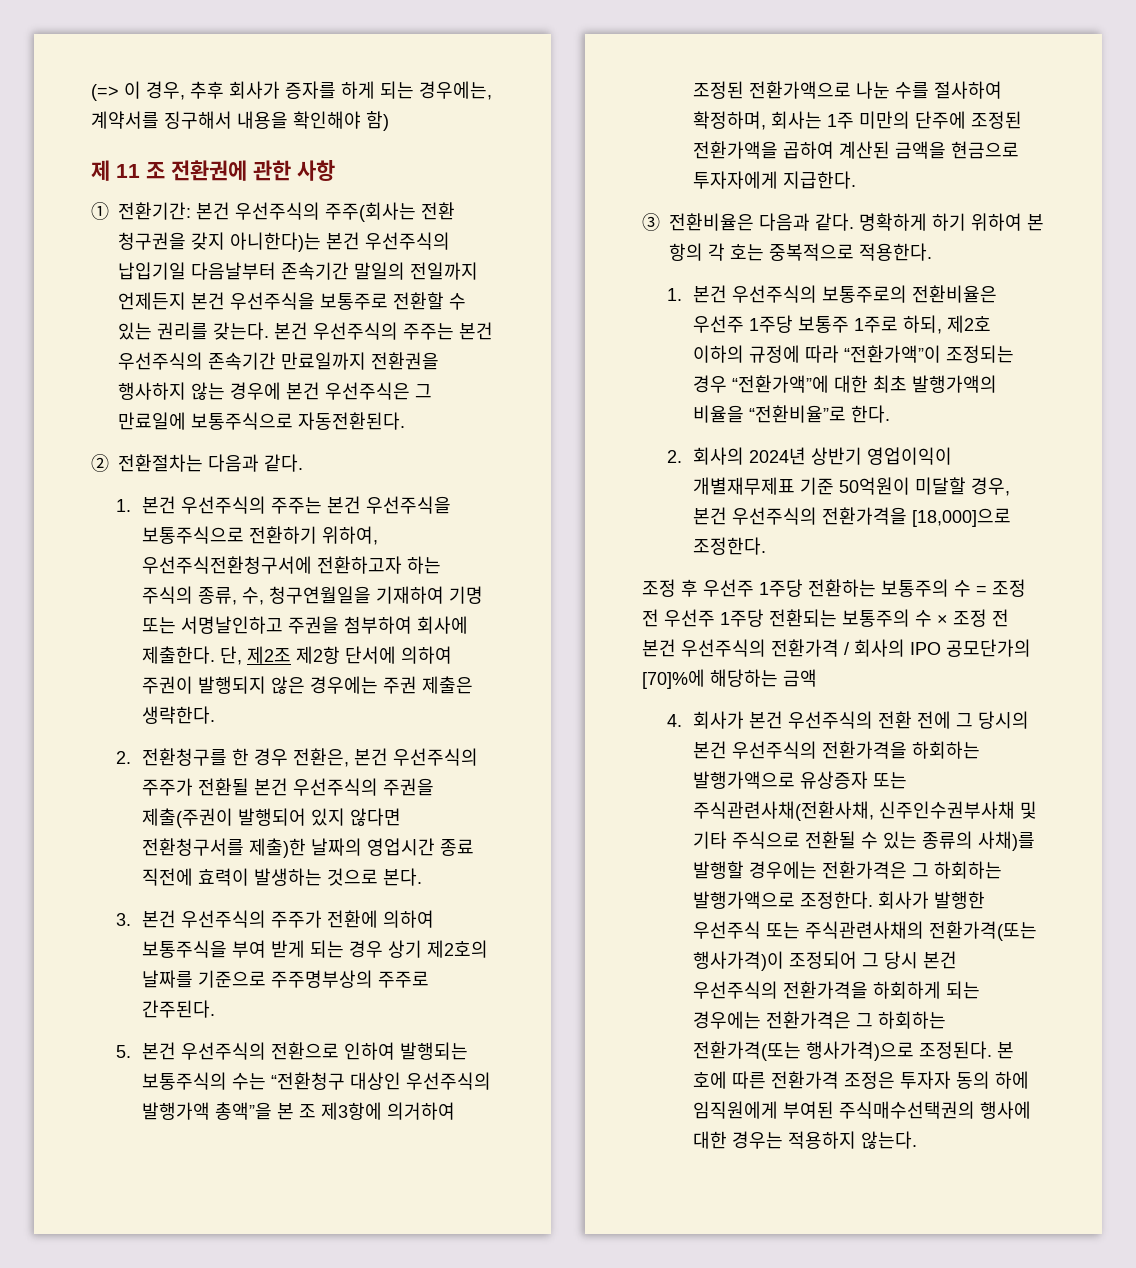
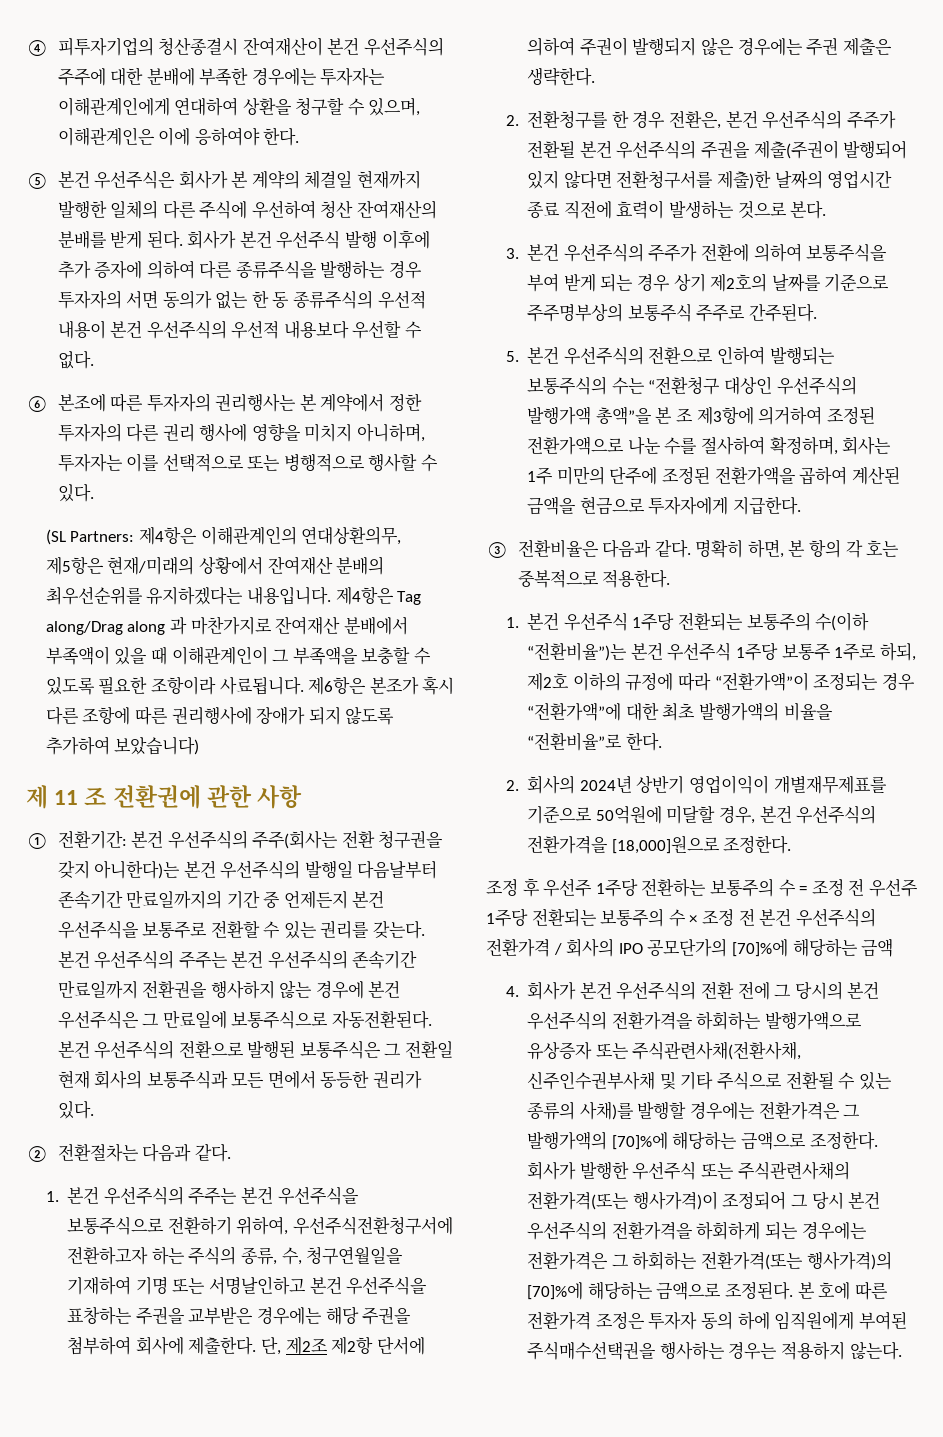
[91,81,492,101] [91,111,389,131] (=> 이 경우, 추후 회사가 증자를 하게 되는 경우에는, 계약서를 징구해서 내용을 확인해야 함) -> [26,37,444,56] [57,67,386,86] [57,97,421,116] [57,127,300,146] [26,170,422,189] [57,200,438,219] [57,230,430,249] [57,260,423,279] [57,290,426,309] [57,320,423,339] [57,351,94,369] [26,393,423,412] [57,423,426,442] [57,453,439,472] [57,484,94,502] [45,526,402,545] [45,556,385,575] [45,586,422,605] [45,616,408,635] [45,646,431,665] [45,676,455,695] [45,706,395,725] [45,736,200,755] ④ 피투자기업의 청산종결시 잔여재산이 본건 우선주식의 주주에 대한 분배에 부족한 경우에는 투자자는 이해관계인에게 연대하여 상환을 청구할 수 있으며, 이해관계인은 이에 응하여야 한다. // ⑤ 본건 우선주식은 회사가 본 계약의 체결일 현재까지 발행한 일체의 다른 주식에 우선하여 청산 잔여재산의 분배를 받게 된다. 회사가 본건 우선주식 발행 이후에 추가 증자에 의하여 다른 종류주식을 발행하는 경우 투자자의 서면 동의가 없는 한 동 종류주식의 우선적 내용이 본건 우선주식의 우선적 내용보다 우선할 수 없다. // ⑥ 본조에 따른 투자자의 권리행사는 본 계약에서 정한 투자자의 다른 권리 행사에 영향을 미치지 아니하며, 투자자는 이를 선택적으로 또는 병행적으로 행사할 수 있다. // (SL Partners: 제4항은 이해관계인의 연대상환의무, 제5항은 현재/미래의 상황에서 잔여재산 분배의 최우선순위를 유지하겠다는 내용입니다. 제4항은 Tag along/Drag along 과 마찬가지로 잔여재산 분배에서 부족액이 있을 때 이해관계인이 그 부족액을 보충할 수 있도록 필요한 조항이라 사료됩니다. 제6항은 본조가 혹시 다른 조항에 따른 권리행사에 장애가 되지 않도록 추가하여 보았습니다)
[118,262,186,280] 납입기일 -> [304,861,353,878] 발행일
[354,262,478,280] 말일의 전일까지 -> [126,890,281,909] 만료일까지의 기간 중
(405, 421) none -> [57,1040,454,1059] [57,1070,423,1089] [57,1101,94,1119] 본건 우선주식의 전환으로 발행된 보통주식은 그 전환일 현재 회사의 보통주식과 모든 면에서 동등한 권리가 있다.
(283, 625) none -> [309,1276,428,1295] [67,1306,359,1325] 본건 우선주식을 표창하는 주권을 교부받은 경우에는 해당
(373, 979) none -> [627,304,692,322] 보통주식
[859,213,1022,231] 명확하게 하기 위하여 -> [695,539,784,558] 명확히 하면,
[731,285,997,303] [692,315,744,333] 우선주식의 보통주로의 전환비율은 우선주 -> [563,612,870,631] [527,642,732,661] 우선주식 1주당 전환되는 보통주의 수(이하 “전환비율”)는 본건 우선주식
[692,477,910,495] 개별재무제표 기준 50억원이 -> [773,775,887,794] [527,805,662,824] 개별재무제표를 기준으로 50억원에
[911,508,1011,527] [18,000]으로 -> [611,835,720,854] [18,000]원으로
[933,861,1002,879] [692,891,795,909] 하회하는 발행가액으로 -> [527,1131,807,1150] 발행가액의 [70]%에 해당하는 금액으로
[805,1041,914,1061] 행사가격)으로 -> [806,1251,892,1270] [527,1281,722,1300] 행사가격)의 [70]%에 해당하는 금액으로
[838,1101,1031,1119] [692,1131,727,1149] 주식매수선택권의 행사에 대한 -> [527,1341,725,1360] 주식매수선택권을 행사하는

